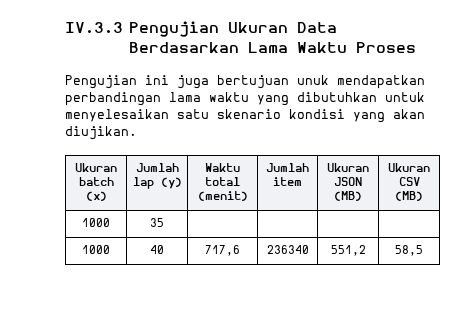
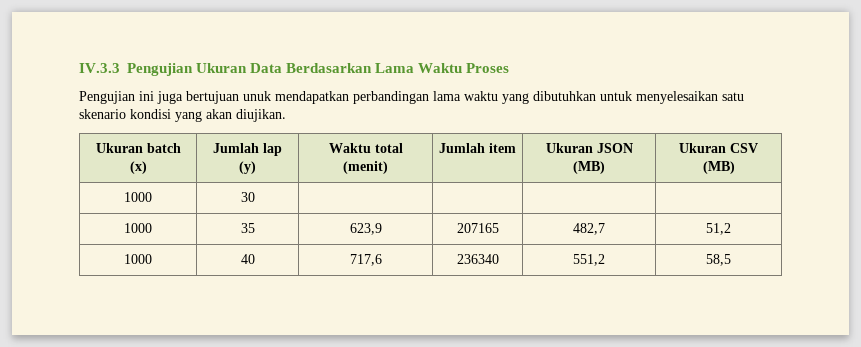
[150,218,164,227] 35 | | | | -> [240,192,255,202] [124,223,152,233] [240,223,255,233] [349,223,382,235] [456,223,499,233] [573,223,605,235] [706,223,731,235] 30 | | | | // 1000 | 35 | 623,9 | 207165 | 482,7 | 51,2

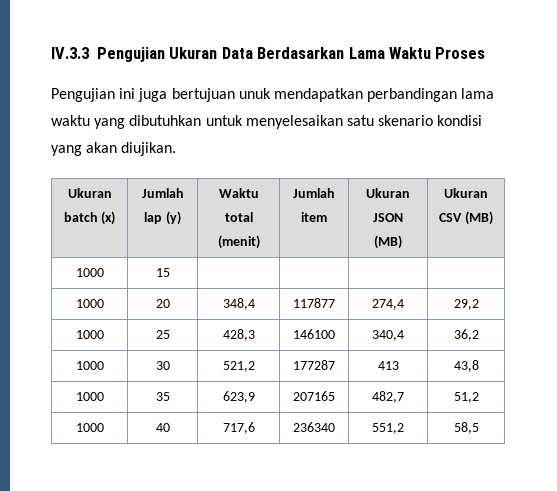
[240,192,255,202] 30 | | | | -> [155,268,170,277] [75,299,104,308] [155,299,170,308] [222,298,255,310] [293,298,335,308] [372,299,404,310] [453,299,479,310] [75,330,104,339] [155,330,170,339] [222,329,255,341] [293,329,335,339] [372,330,404,341] [453,329,479,341] [75,361,104,370] [155,361,170,370] [222,361,255,372] [293,360,335,370] [377,361,399,370] [453,360,479,372] 15 | | | | // 1000 | 20 | 348,4 | 117877 | 274,4 | 29,2 // 1000 | 25 | 428,3 | 146100 | 340,4 | 36,2 // 1000 | 30 | 521,2 | 177287 | 413 | 43,8

